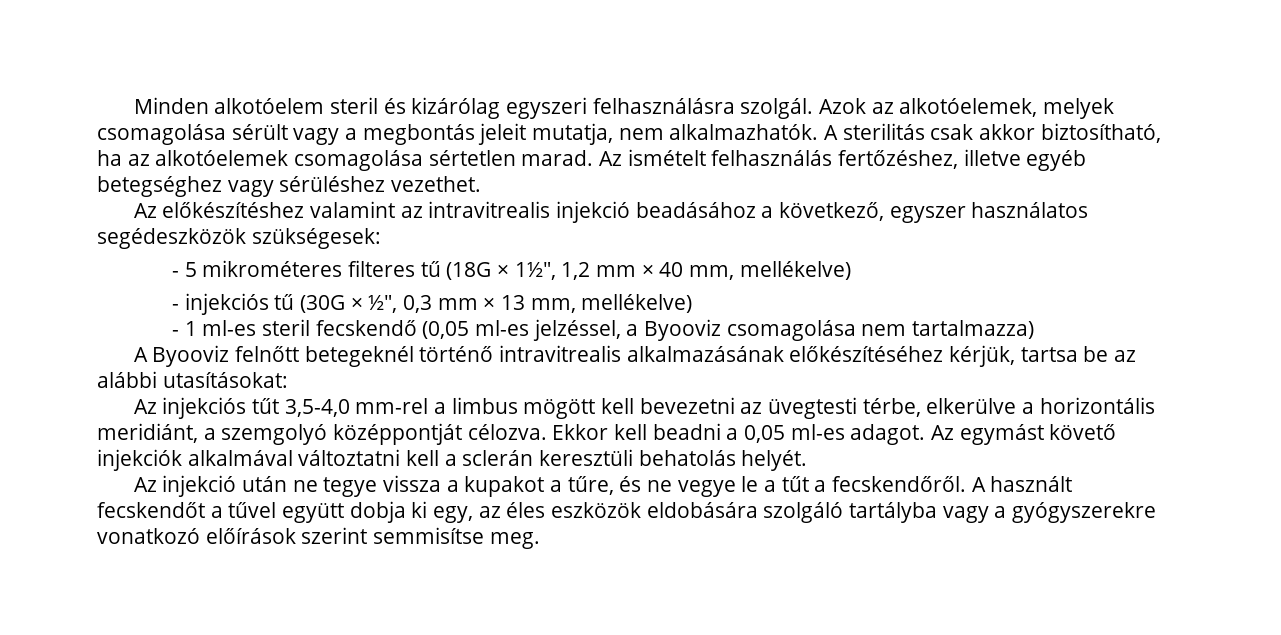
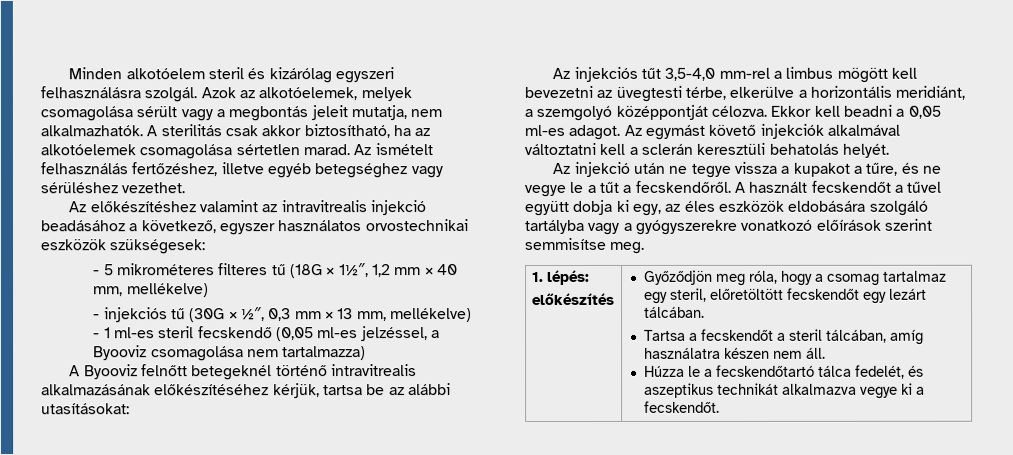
[97,228,246,249] segédeszközök -> [364,219,469,232] [41,239,107,251] orvostechnikai eszközök
(540, 540) none -> [531,269,590,285] [531,292,615,305] [643,269,947,286] [643,287,927,304] [643,306,705,318] [643,328,924,345] [643,347,826,359] [643,364,924,379] [643,382,925,399] [643,400,720,413] // 1. lépés: // előkészítés | Győződjön meg róla, hogy a csomag tartalmaz egy steril, előretöltött fecskendőt egy lezárt tálcában. // Tartsa a fecskendőt a steril tálcában, amíg használatra készen nem áll. // Húzza le a fecskendőtartó tálca fedelét, és aszeptikus technikát alkalmazva vegye ki a fecskendőt.

